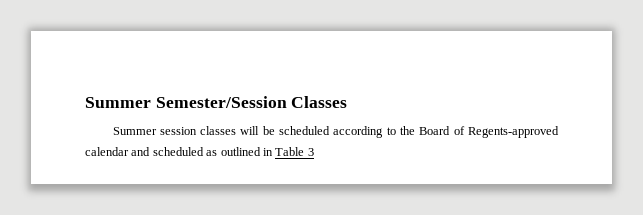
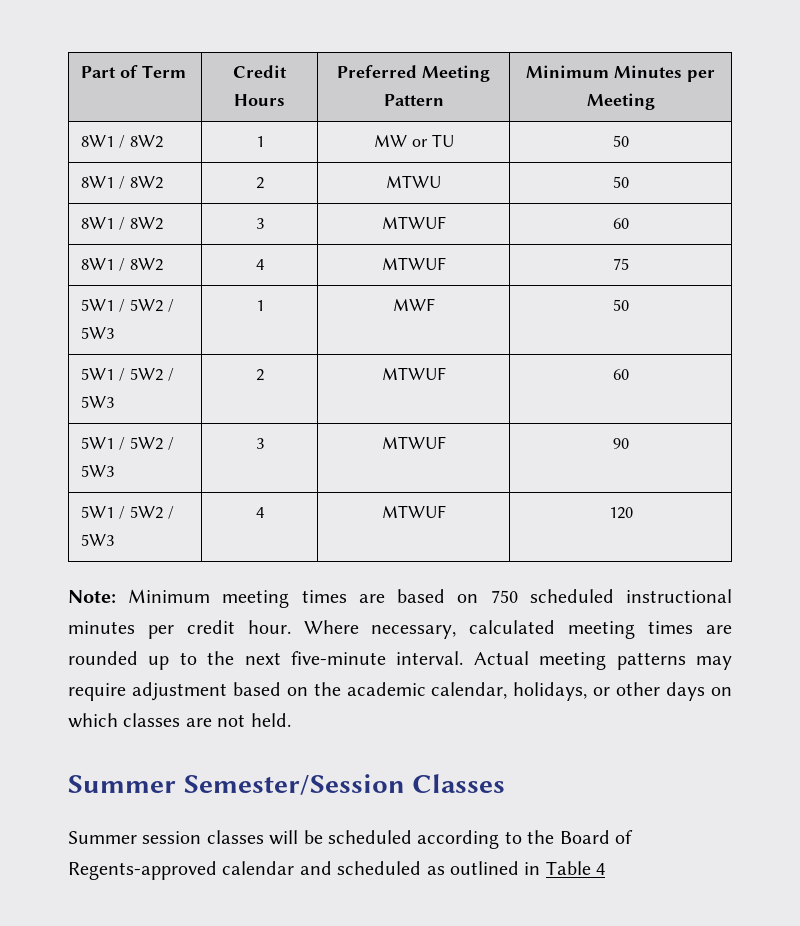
(85, 102) none -> [81,65,187,78] [233,65,287,78] [234,94,285,106] [337,65,490,82] [383,94,444,106] [526,65,715,82] [586,93,655,110] [81,135,164,148] [255,136,264,147] [373,134,454,147] [612,135,629,147] [81,176,164,189] [255,177,264,189] [386,175,441,188] [612,176,629,188] [81,217,164,230] [255,218,264,229] [381,216,446,229] [612,218,629,229] [81,258,164,271] [255,259,264,270] [381,257,446,270] [612,258,629,270] [81,299,175,312] [81,327,115,339] [255,300,264,311] [392,298,435,311] [612,299,629,311] [81,368,175,381] [81,396,115,408] [255,369,264,381] [381,367,446,380] [612,369,629,380] [81,437,175,450] [81,465,115,477] [255,438,264,449] [381,436,446,449] [612,438,629,449] [81,506,175,519] [81,534,115,546] [255,507,264,518] [381,505,446,518] [608,507,633,519] [68,589,732,608] [68,620,733,639] [68,651,732,670] [68,682,732,701] [68,713,291,728] Part of Term | Credit Hours | Preferred Meeting Pattern | Minimum Minutes per Meeting // 8W1 / 8W2 | 1 | MW or TU | 50 // 8W1 / 8W2 | 2 | MTWU | 50 // 8W1 / 8W2 | 3 | MTWUF | 60 // 8W1 / 8W2 | 4 | MTWUF | 75 // 5W1 / 5W2 / 5W3 | 1 | MWF | 50 // 5W1 / 5W2 / 5W3 | 2 | MTWUF | 60 // 5W1 / 5W2 / 5W3 | 3 | MTWUF | 90 // 5W1 / 5W2 / 5W3 | 4 | MTWUF | 120 // Note: Minimum meeting times are based on 750 scheduled instructional minutes per credit hour. Where necessary, calculated meeting times are rounded up to the next five-minute interval. Actual meeting patterns may require adjustment based on the academic calendar, holidays, or other days on which classes are not held. //
[307,148,314,156] 3 -> [596,863,606,875] 4

